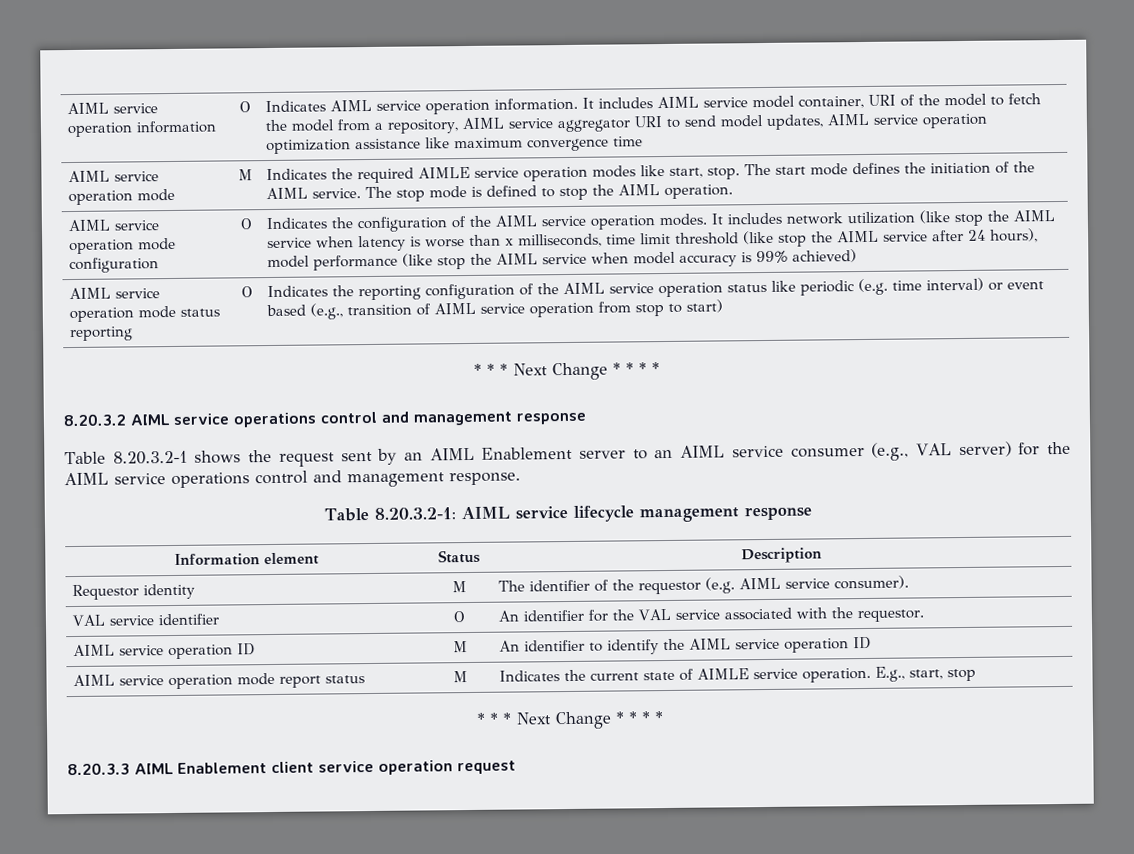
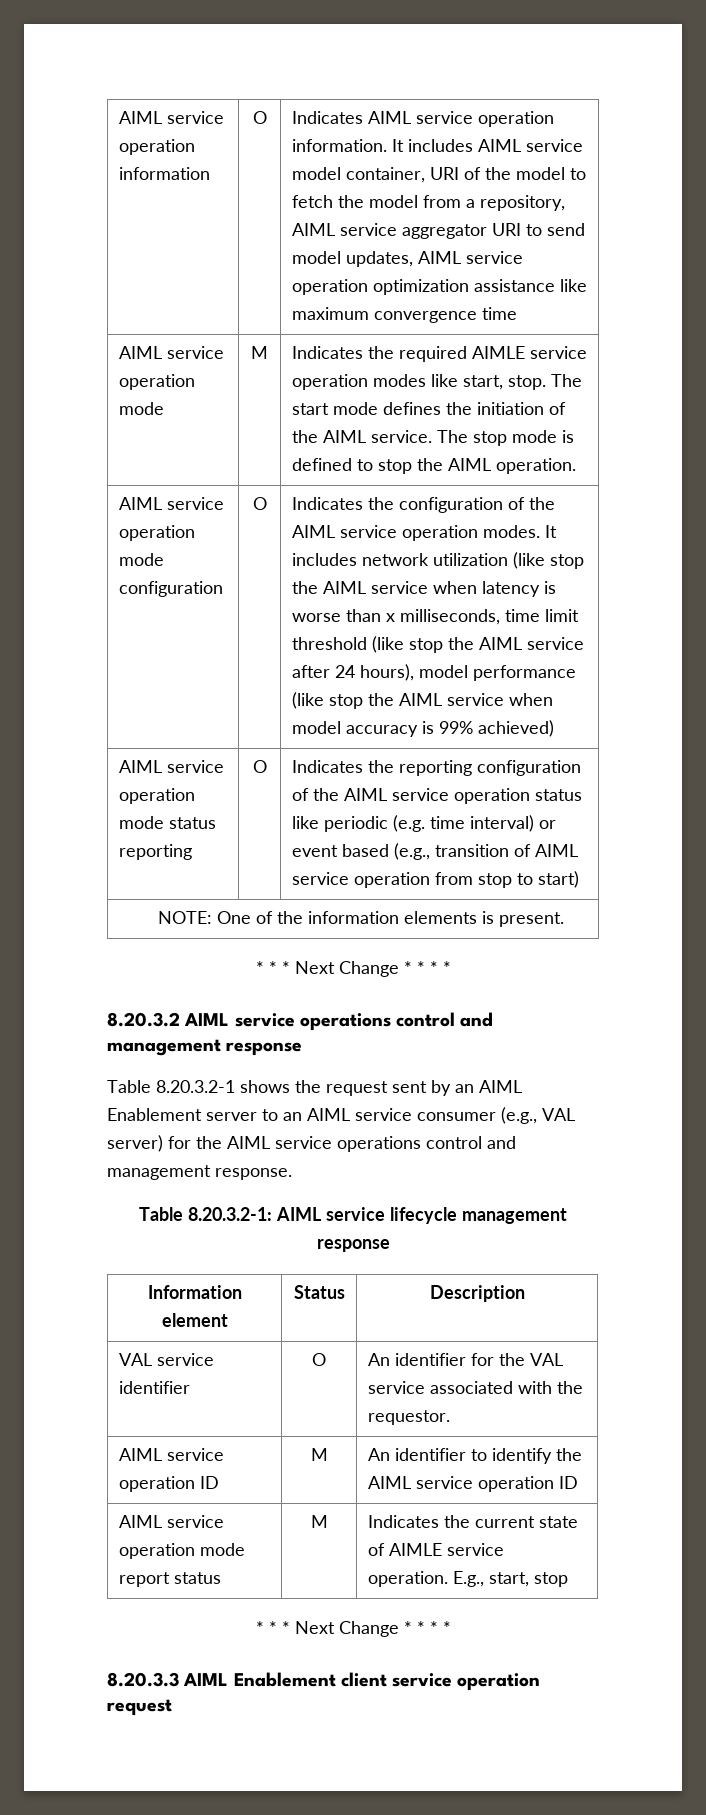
(724, 306) none -> [158,911,565,927] // NOTE: One of the information elements is present.
[72,583,196,601] [451,581,467,593] [498,575,910,595] // Requestor identity | M | The identifier of the requestor (e.g. AIML service consumer). -> (525, 1293) none

